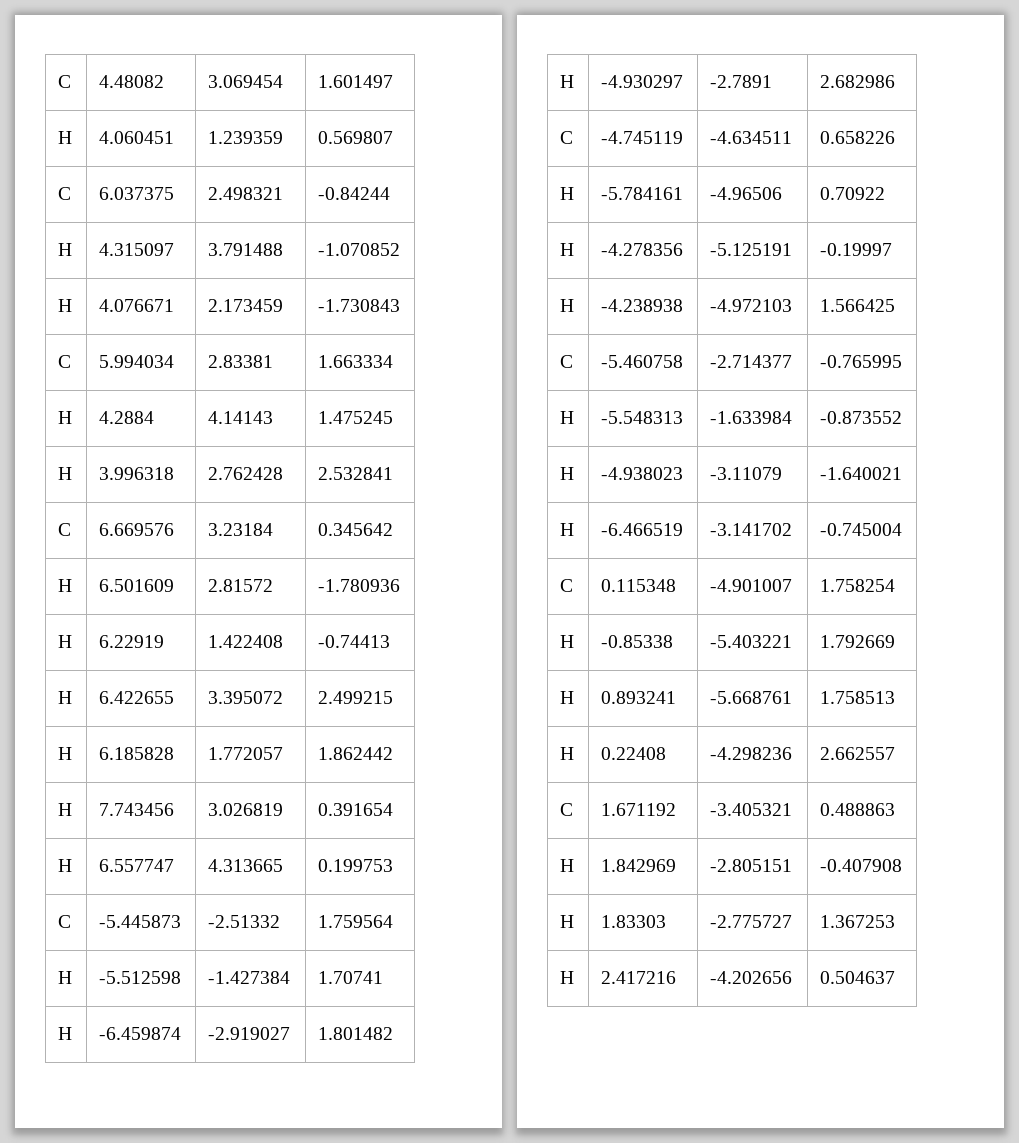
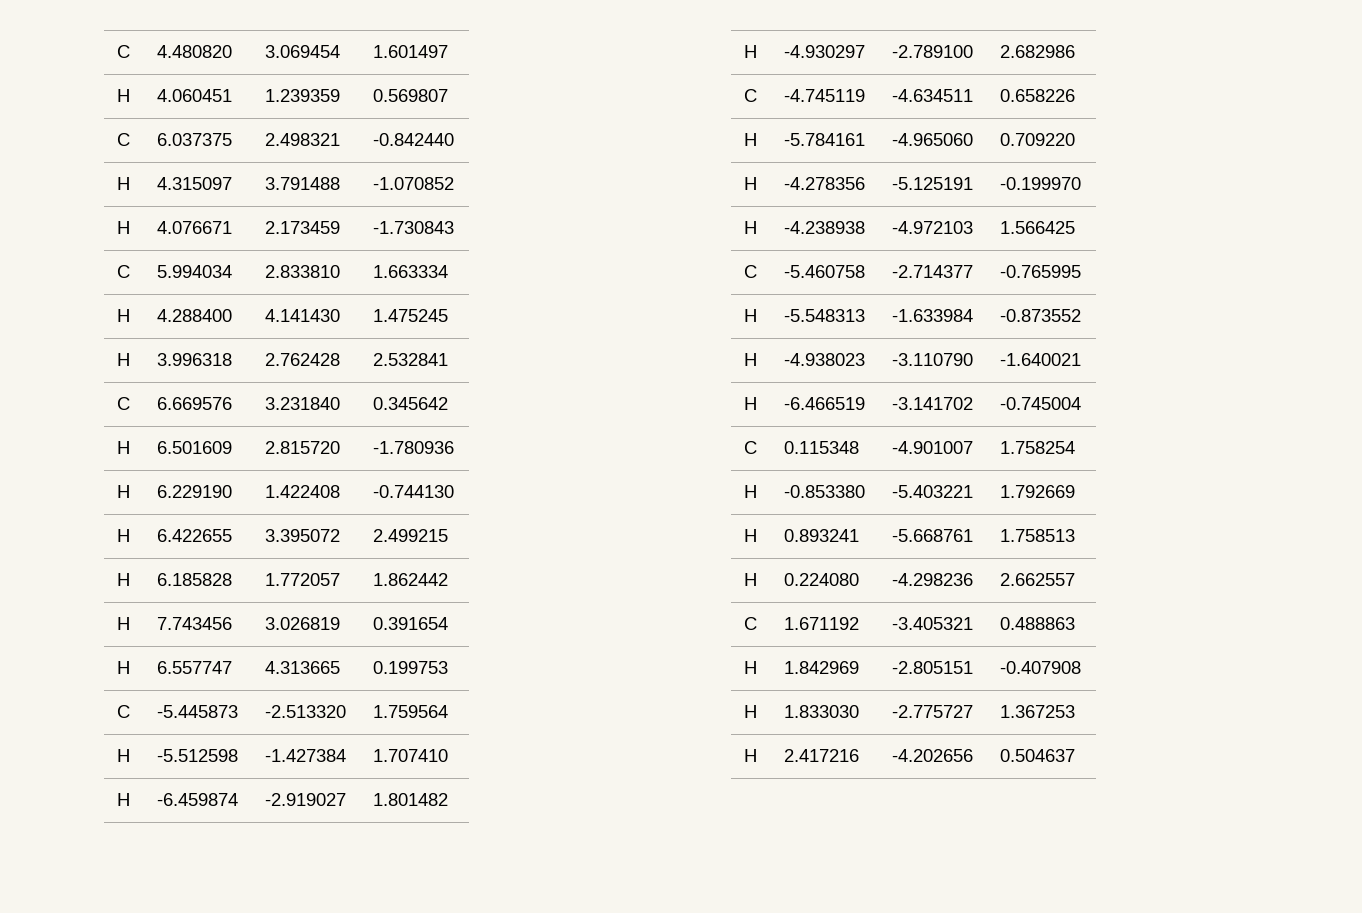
[58,75,72,88] [99,75,165,88] C | 4.48082 -> [117,45,131,58] [157,45,233,58] C | 4.480820
[318,187,391,200] -0.84244 -> [373,133,455,146] -0.842440
[208,355,274,368] 2.83381 -> [265,265,341,278] 2.833810
[99,411,155,424] [208,411,274,424] 4.2884 | 4.14143 -> [157,309,233,322] [265,309,341,322] 4.288400 | 4.141430
[208,523,274,536] 3.23184 -> [265,397,341,410] 3.231840
[208,579,274,592] 2.81572 -> [265,441,341,454] 2.815720
[99,635,165,648] 6.22919 -> [157,485,233,498] 6.229190
[318,635,391,648] -0.74413 -> [373,485,455,498] -0.744130
[208,915,281,928] -2.51332 -> [265,705,347,718] -2.513320
[318,971,384,984] 1.70741 -> [373,749,449,762] 1.707410
[710,75,773,88] -2.7891 -> [892,45,974,58] -2.789100
[710,187,783,200] [820,187,886,200] -4.96506 | 0.70922 -> [892,133,974,146] [1000,133,1076,146] -4.965060 | 0.709220
[820,243,893,256] -0.19997 -> [1000,177,1082,190] -0.199970
[710,467,783,480] -3.11079 -> [892,353,974,366] -3.110790
[601,635,674,648] -0.85338 -> [784,485,866,498] -0.853380
[601,747,667,760] 0.22408 -> [784,573,860,586] 0.224080
[601,915,667,928] 1.83303 -> [784,705,860,718] 1.833030

